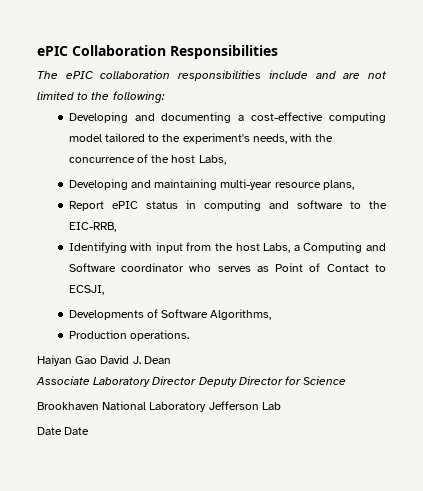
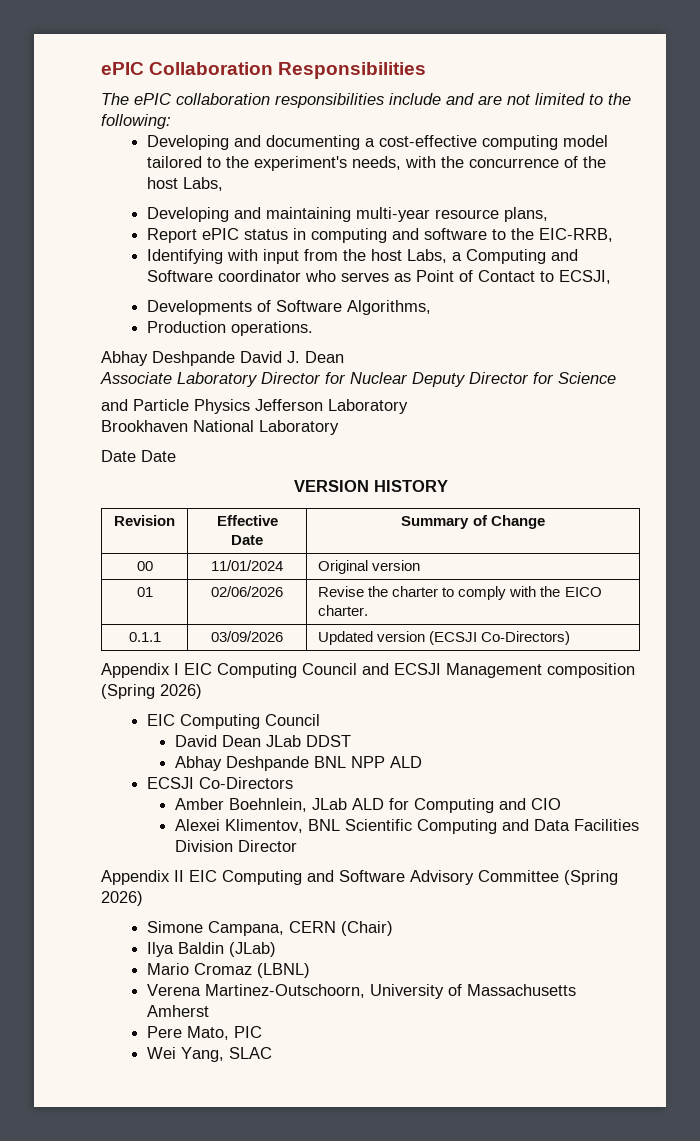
[37,355,98,366] Haiyan Gao -> [101,351,235,366] Abhay Deshpande
(197, 380) none -> [325,372,408,384] for Nuclear
(347, 380) none -> [101,399,408,414] // and Particle Physics Jefferson Laboratory
[208,401,281,410] Jefferson Lab -> (339, 427) none
(90, 431) none -> [293,480,448,492] [114,515,175,526] [216,515,278,526] [231,535,263,545] [401,515,545,529] [136,561,153,571] [211,560,283,571] [318,560,421,574] [136,587,153,597] [211,586,283,597] [318,586,602,600] [318,605,369,616] [128,632,161,642] [211,631,283,642] [318,631,571,645] [101,663,635,678] [101,684,202,699] [147,714,321,729] [174,735,351,747] [174,756,422,771] [147,777,294,789] [174,798,561,813] [174,819,639,834] [174,840,297,852] [101,870,618,885] [101,891,143,906] [147,921,394,936] [147,942,277,957] [147,963,311,978] [147,984,577,999] [147,1005,210,1017] [147,1026,263,1040] [147,1047,273,1062] // VERSION HISTORY // Revision | Effective Date | Summary of Change // 00 | 11/01/2024 | Original version // 01 | 02/06/2026 | Revise the charter to comply with the EICO charter. // 0.1.1 | 03/09/2026 | Updated version (ECSJI Co-Directors) // Appendix I EIC Computing Council and ECSJI Management composition (Spring 2026) // EIC Computing Council // David Dean JLab DDST // Abhay Deshpande BNL NPP ALD // ECSJI Co-Directors // Amber Boehnlein, JLab ALD for Computing and CIO // Alexei Klimentov, BNL Scientific Computing and Data Facilities Division Director // Appendix II EIC Computing and Software Advisory Committee (Spring 2026) // Simone Campana, CERN (Chair) // Ilya Baldin (JLab) // Mario Cromaz (LBNL) // Verena Martinez-Outschoorn, University of Massachusetts Amherst // Pere Mato, PIC // Wei Yang, SLAC

